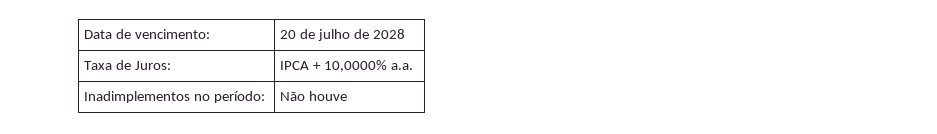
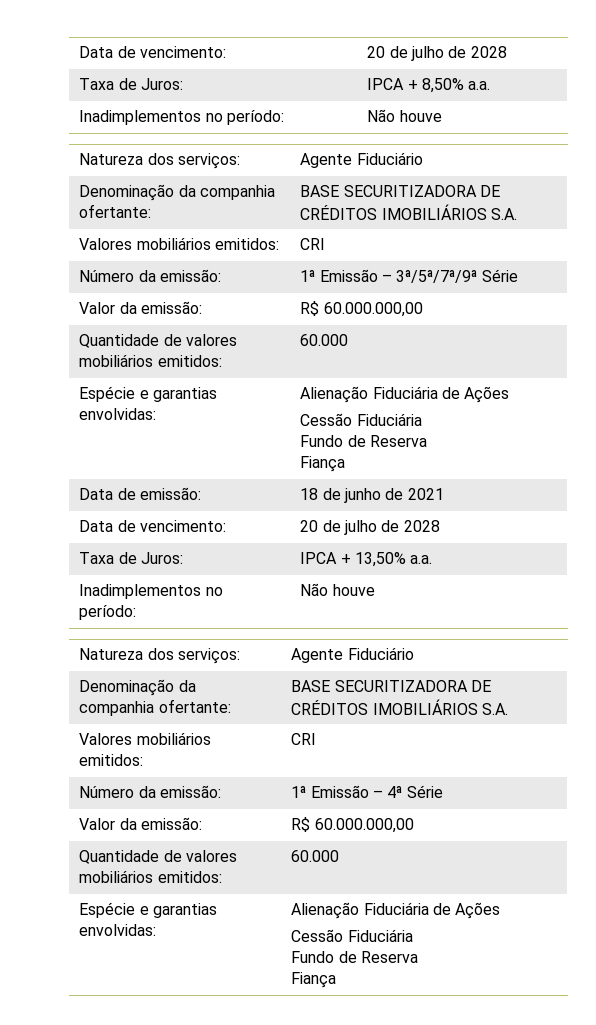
[324,60,414,72] [84,91,266,103] [280,91,348,101] 10,0000% a.a. // Inadimplementos no período: | Não houve -> [422,78,491,93] [79,110,285,125] [367,109,442,122] [79,153,241,169] [300,152,423,168] [79,184,276,201] [79,204,152,218] [300,185,501,197] [300,204,518,220] [79,237,280,250] [300,238,326,250] [79,269,222,282] [300,269,518,283] [79,301,203,314] [300,301,423,317] [79,334,238,348] [79,354,222,367] [300,334,349,346] [79,386,218,402] [79,408,157,420] [300,386,510,403] [300,413,422,426] [300,435,428,447] [300,456,346,472] [79,487,202,500] [300,488,444,503] [79,520,227,532] [300,520,440,535] [79,552,184,564] [300,552,433,567] [79,584,223,599] [79,605,137,620] [300,583,375,596] [79,648,241,664] [291,647,414,663] [79,679,196,696] [79,699,231,716] [291,680,492,692] [291,699,509,715] [79,732,211,745] [79,754,144,766] [291,733,317,745] [79,785,222,798] [291,785,443,798] [79,817,203,830] [291,817,414,833] [79,850,238,864] [79,870,222,883] [291,850,340,862] [79,902,218,918] [79,924,157,936] [291,902,501,919] [291,929,413,942] [291,951,419,963] [291,972,337,988] 8,50% a.a. // Inadimplementos no período: | Não houve // Natureza dos serviços: | Agente Fiduciário // Denominação da companhia ofertante: | BASE SECURITIZADORA DE CRÉDITOS IMOBILIÁRIOS S.A. // Valores mobiliários emitidos: | CRI // Número da emissão: | 1ª Emissão – 3ª/5ª/7ª/9ª Série // Valor da emissão: | R$ 60.000.000,00 // Quantidade de valores mobiliários emitidos: | 60.000 // Espécie e garantias envolvidas: | Alienação Fiduciária de Ações // Cessão Fiduciária // Fundo de Reserva // Fiança // Data de emissão: | 18 de junho de 2021 // Data de vencimento: | 20 de julho de 2028 // Taxa de Juros: | IPCA + 13,50% a.a. // Inadimplementos no período: | Não houve // Natureza dos serviços: | Agente Fiduciário // Denominação da companhia ofertante: | BASE SECURITIZADORA DE CRÉDITOS IMOBILIÁRIOS S.A. // Valores mobiliários emitidos: | CRI // Número da emissão: | 1ª Emissão – 4ª Série // Valor da emissão: | R$ 60.000.000,00 // Quantidade de valores mobiliários emitidos: | 60.000 // Espécie e garantias envolvidas: | Alienação Fiduciária de Ações // Cessão Fiduciária // Fundo de Reserva // Fiança

